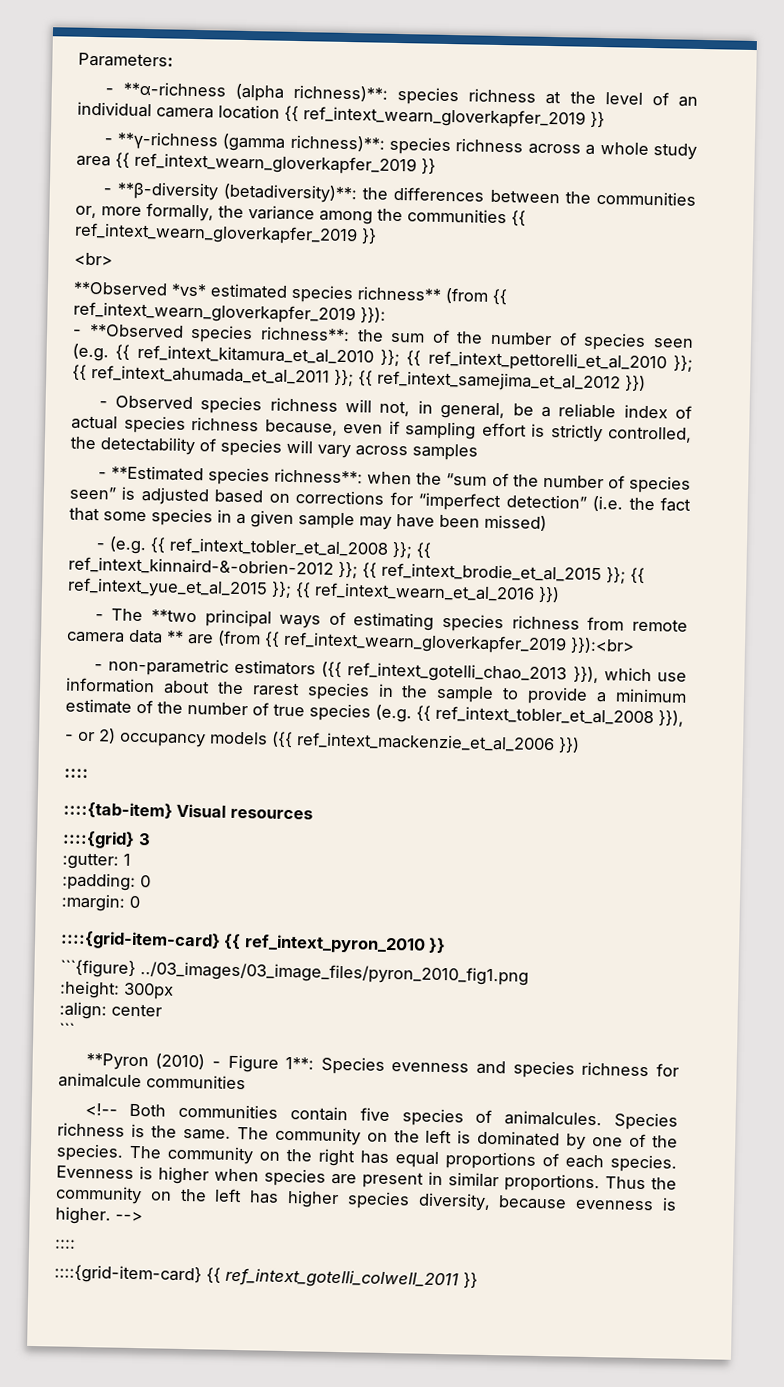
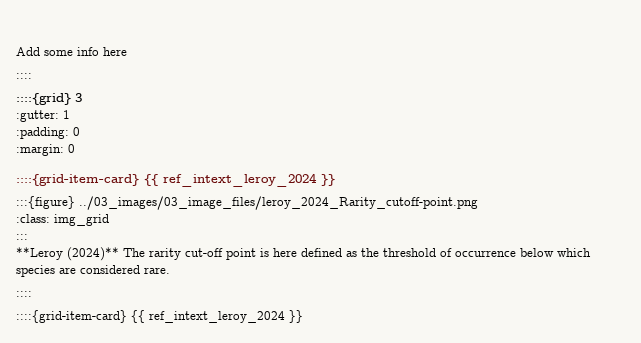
[78,52,174,68] [104,81,699,107] [77,101,605,129] [103,131,697,160] [76,152,436,176] [102,181,697,206] [75,203,526,227] [74,222,377,246] [74,252,113,266] [73,281,507,306] [73,301,386,325] [72,323,694,351] [72,343,693,373] [72,364,646,393] [98,395,693,420] [71,415,692,443] [70,436,478,461] [97,465,691,494] [69,486,692,512] [69,507,547,532] [95,536,431,559] [68,556,645,584] [67,577,560,604] [94,608,689,633] [66,629,635,655] [93,657,687,684] [65,677,687,705] [65,698,684,727] [65,728,580,754] [64,768,89,779] [63,801,313,820] Parameters: // - **α-richness (alpha richness)**: species richness at the level of an individual camera location {{ ref_intext_wearn_gloverkapfer_2019 }} // - **γ-richness (gamma richness)**: species richness across a whole study area {{ ref_intext_wearn_gloverkapfer_2019 }} // - **β-diversity (betadiversity)**: the differences between the communities or, more formally, the variance among the communities {{ ref_intext_wearn_gloverkapfer_2019 }} // <br> // **Observed *vs* estimated species richness** (from {{ ref_intext_wearn_gloverkapfer_2019 }}): // - **Observed species richness**: the sum of the number of species seen (e.g. {{ ref_intext_kitamura_et_al_2010 }}; {{ ref_intext_pettorelli_et_al_2010 }}; {{ ref_intext_ahumada_et_al_2011 }}; {{ ref_intext_samejima_et_al_2012 }}) // - Observed species richness will not, in general, be a reliable index of actual species richness because, even if sampling effort is strictly controlled, the detectability of species will vary across samples // - **Estimated species richness**: when the “sum of the number of species seen” is adjusted based on corrections for “imperfect detection” (i.e. the fact that some species in a given sample may have been missed) // - (e.g. {{ ref_intext_tobler_et_al_2008 }}; {{ ref_intext_kinnaird-&-obrien-2012 }}; {{ ref_intext_brodie_et_al_2015 }}; {{ ref_intext_yue_et_al_2015 }}; {{ ref_intext_wearn_et_al_2016 }}) // - The **two principal ways of estimating species richness from remote camera data ** are (from {{ ref_intext_wearn_gloverkapfer_2019 }}):<br> // - non-parametric estimators ({{ ref_intext_gotelli_chao_2013 }}), which use information about the rarest species in the sample to provide a minimum estimate of the number of true species (e.g. {{ ref_intext_tobler_et_al_2008 }}), // - or 2) occupancy models ({{ ref_intext_mackenzie_et_al_2006 }}) // :::: // ::::{tab-item} Visual resources -> [16,47,127,56] [16,73,32,79] Add some info here // ::::
[243,934,447,955] [60,959,529,986] [59,980,174,1000] [59,1001,162,1020] [59,1022,75,1036] [85,1053,680,1079] [58,1072,246,1090] [84,1103,678,1131] [57,1122,679,1150] [56,1143,677,1173] [56,1165,677,1193] [55,1185,677,1212] [55,1206,143,1225] ref_intext_pyron_2010 }} // ```{figure} ../03_images/03_image_files/pyron_2010_fig1.png // :height: 300px // :align: center // ``` // **Pyron (2010) - Figure 1**: Species evenness and species richness for animalcule communities // <!-- Both communities contain five species of animalcules. Species richness is the same. The community on the left is dominated by one of the species. The community on the right has equal proportions of each species. Evenness is higher when species are present in similar proportions. Thus the community on the left has higher species diversity, because evenness is higher. --> -> [163,173,335,187] [16,196,478,210] [16,214,109,226] [16,234,28,240] [16,247,591,261] [16,265,170,277] ref_intext_leroy_2024 }} // :::{figure} ../03_images/03_image_files/leroy_2024_Rarity_cutoff-point.png // :class: img_grid // ::: // **Leroy (2024)** The rarity cut-off point is here defined as the threshold of occurrence below which species are considered rare.
[225,1267,459,1290] ref_intext_gotelli_colwell_2011 -> [149,311,285,323] ref_intext_leroy_2024

